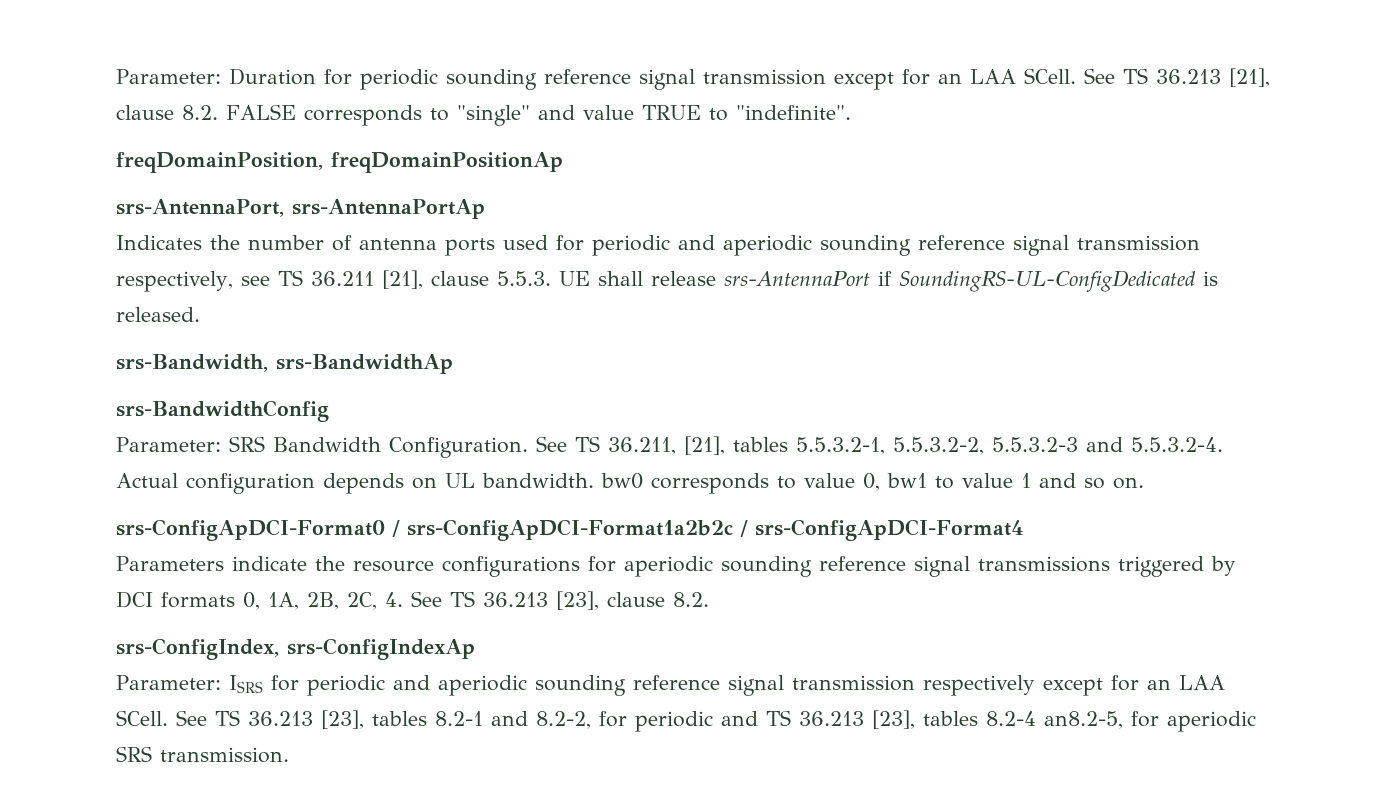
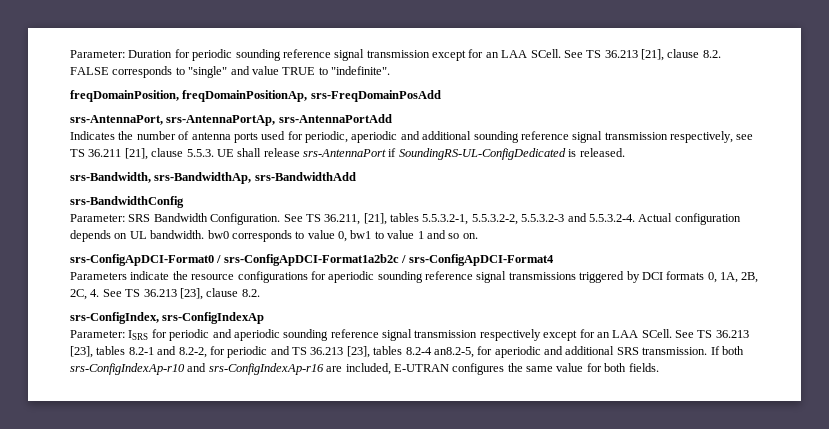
[330,152,563,173] freqDomainPositionAp -> [182,90,441,102] freqDomainPositionAp, srs-FreqDomainPosAdd
[291,199,485,219] srs-AntennaPortAp -> [166,114,392,126] srs-AntennaPortAp, srs-AntennaPortAdd
[592,235,812,256] periodic and aperiodic -> [305,131,472,143] periodic, aperiodic and additional
[276,354,453,374] srs-BandwidthAp -> [154,172,356,184] srs-BandwidthAp, srs-BandwidthAdd
[116,746,289,763] SRS transmission. -> [544,346,744,355] [70,363,659,375] and additional SRS transmission. If both srs-ConfigIndexAp-r10 and srs-ConfigIndexAp-r16 are included, E-UTRAN configures the same value for both fields.

